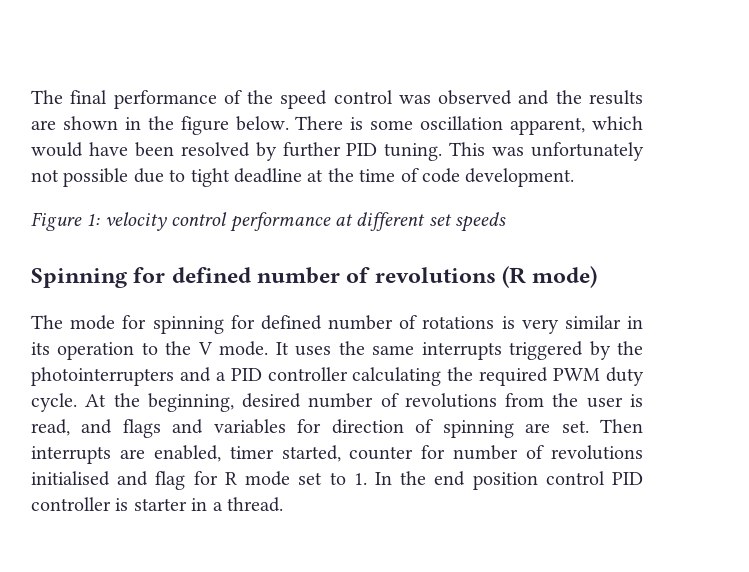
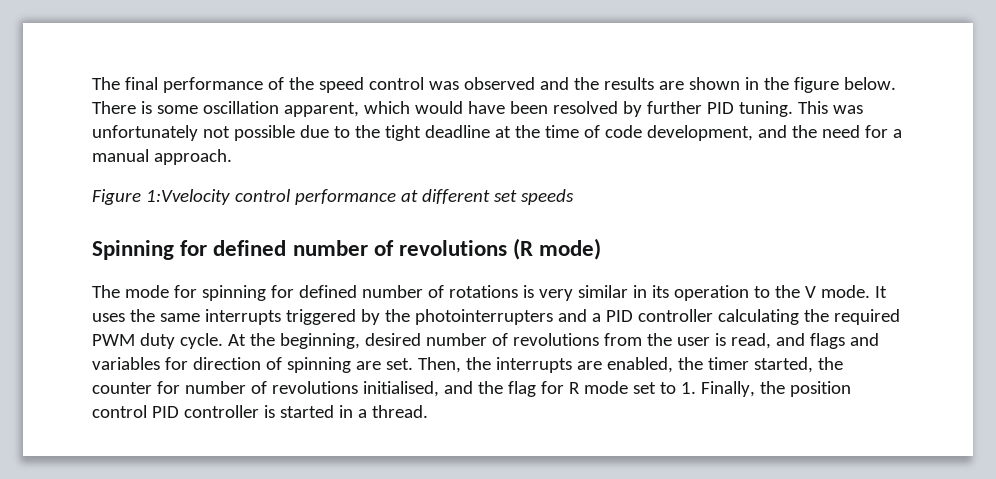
(186, 175) none -> [354,125,380,138] the
[465,168,575,187] development. -> [646,125,902,141] [92,149,232,165] development, and the need for a manual approach.
[86,212,167,231] 1: velocity -> [145,189,230,205] 1:Vvelocity
[600,419,643,433] Then -> [417,357,491,373] Then, the
(221, 453) none -> [677,357,703,370] the
(341, 453) none -> [817,357,843,370] the
[31,471,149,486] initialised and -> [362,381,503,397] initialised, and the
[374,471,466,486] In the end -> [700,381,785,397] Finally, the
[133,498,187,511] starter -> [279,405,334,418] started

